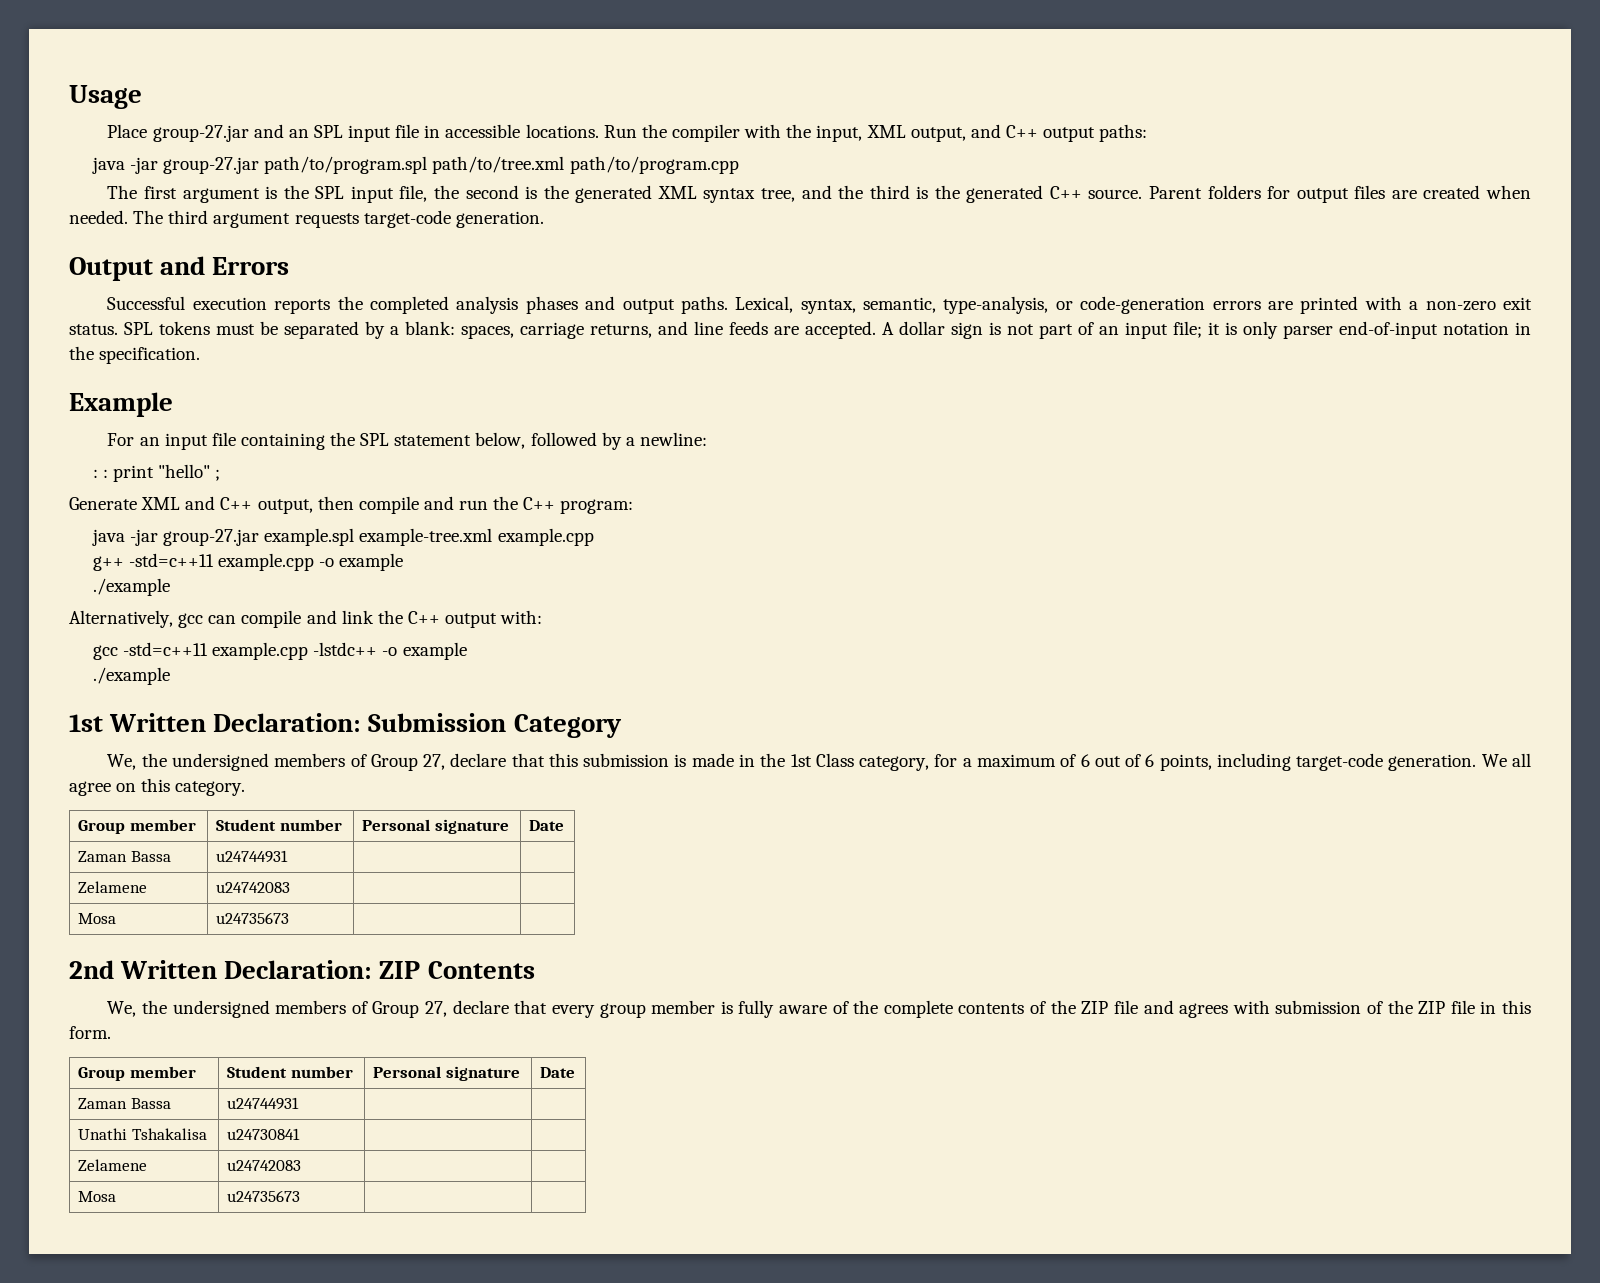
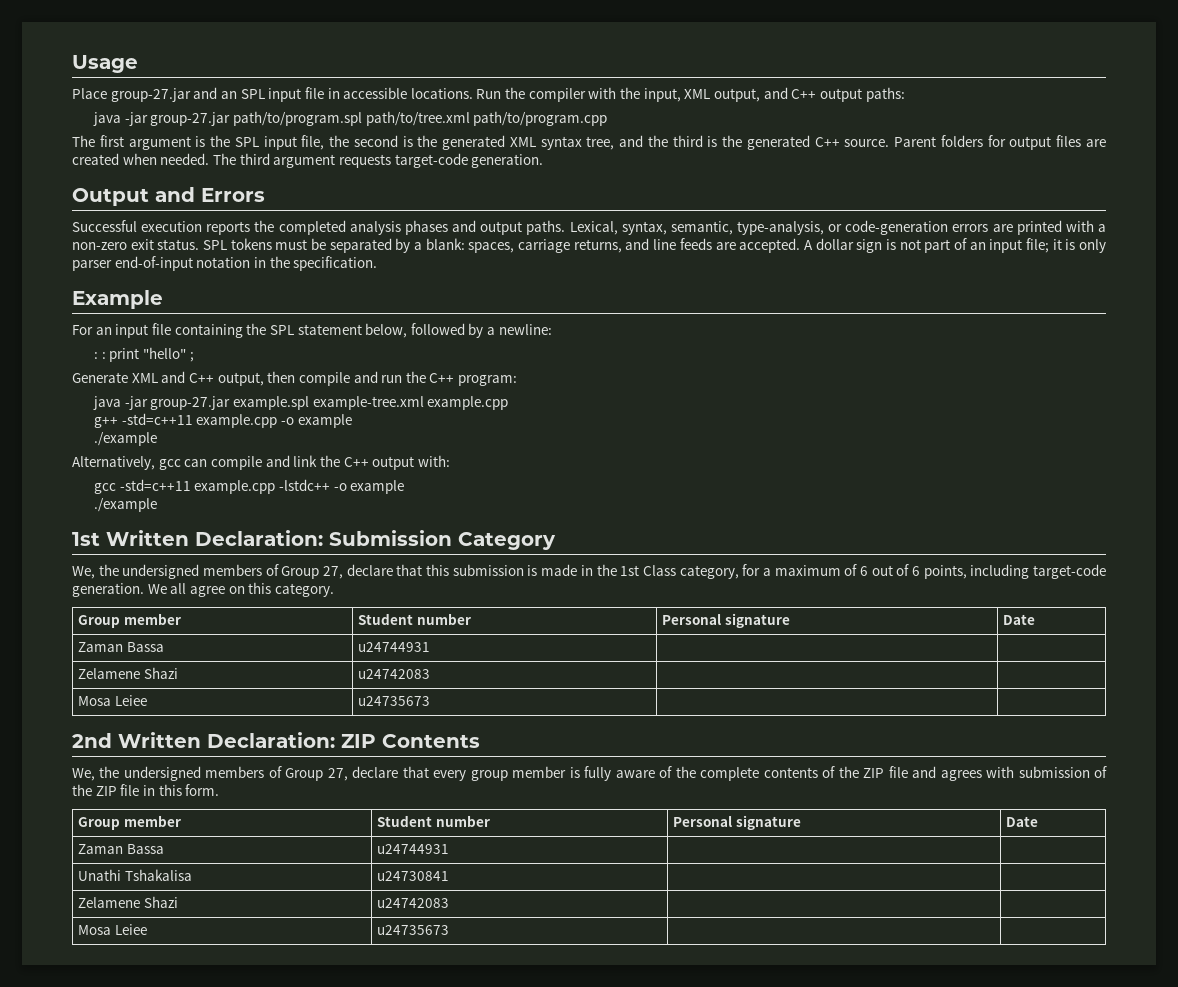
[216,882,291,893] [78,913,117,924] | u24742083 | | // Mosa -> [143,667,178,679] [357,669,430,679] [77,695,147,706] Shazi | u24742083 | | // Mosa Leiee
[227,1160,302,1171] [78,1191,117,1202] | u24742083 | | // Mosa -> [143,896,178,908] [376,898,449,908] [77,924,147,935] Shazi | u24742083 | | // Mosa Leiee

